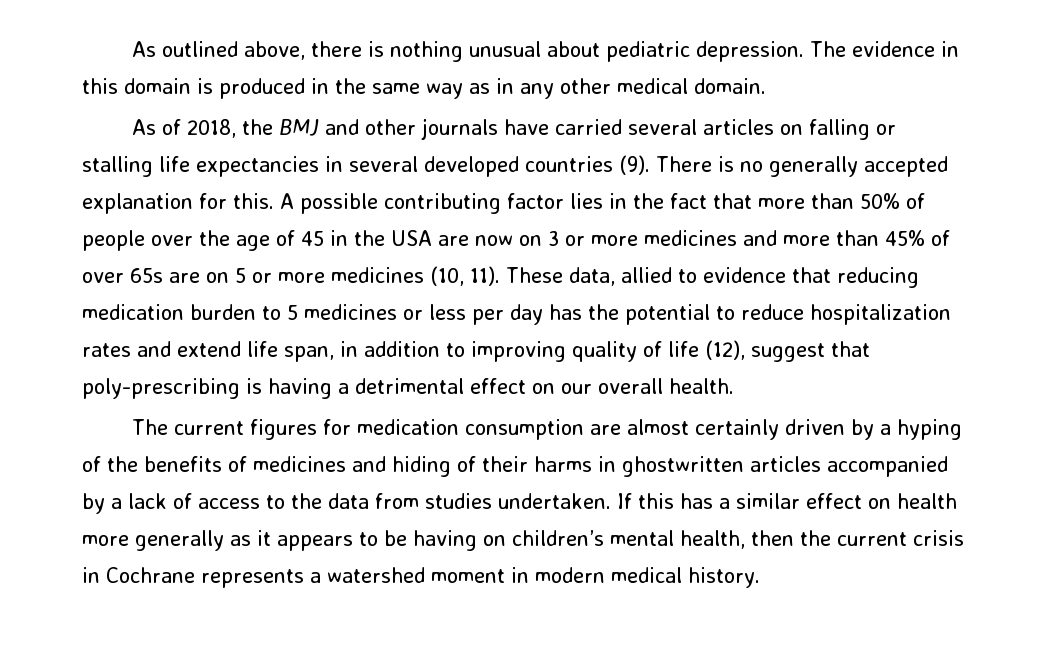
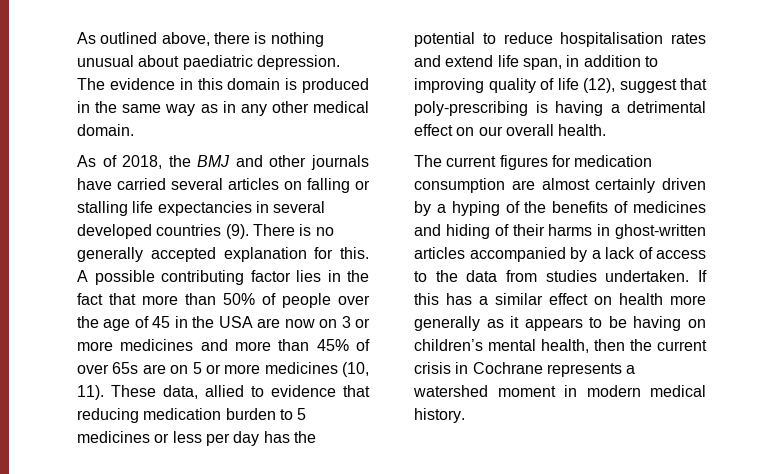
[605,41,690,62] pediatric -> [182,55,253,70] paediatric
[810,304,951,325] hospitalization -> [560,32,664,47] hospitalisation
[622,456,744,477] ghostwritten -> [615,224,706,239] ghost-written

